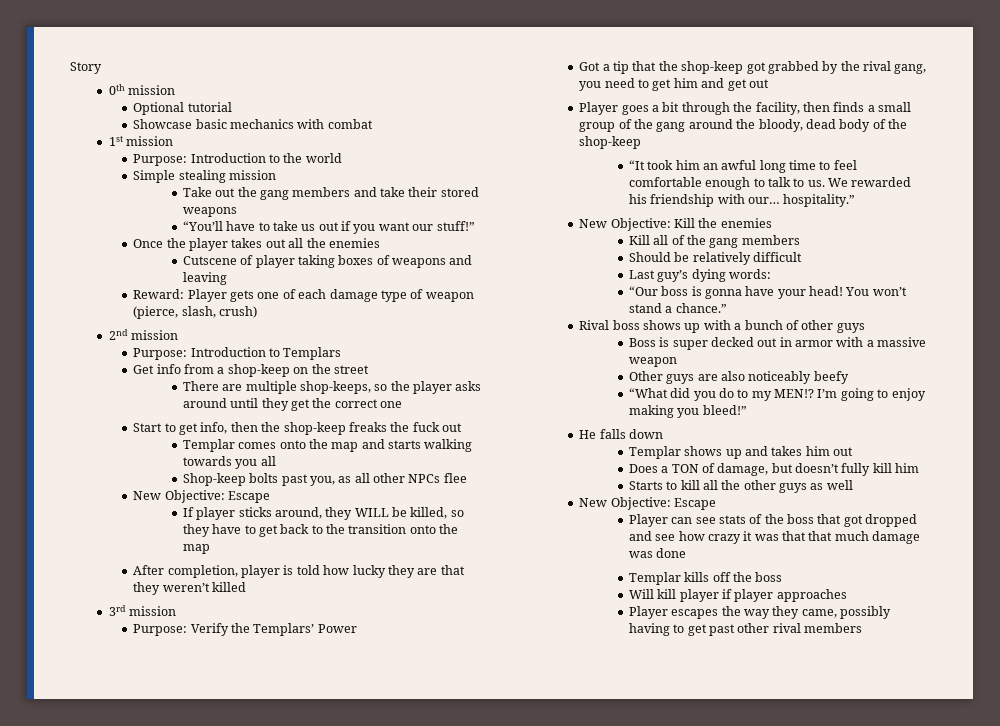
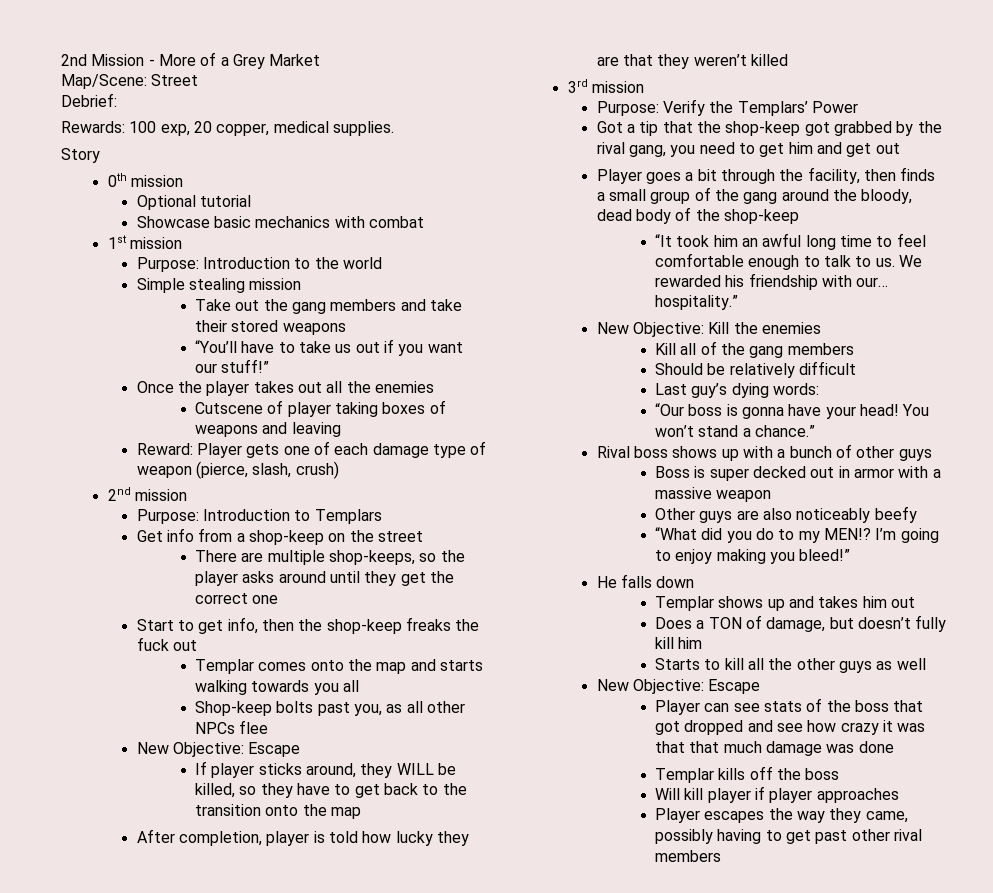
(70, 68) none -> [61,52,321,69] [61,74,199,89] [61,93,117,107] [61,121,394,136] 2nd Mission - More of a Grey Market // Map/Scene: Street // Debrief: // Rewards: 100 exp, 20 copper, medical supplies. //

